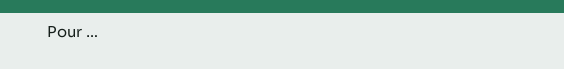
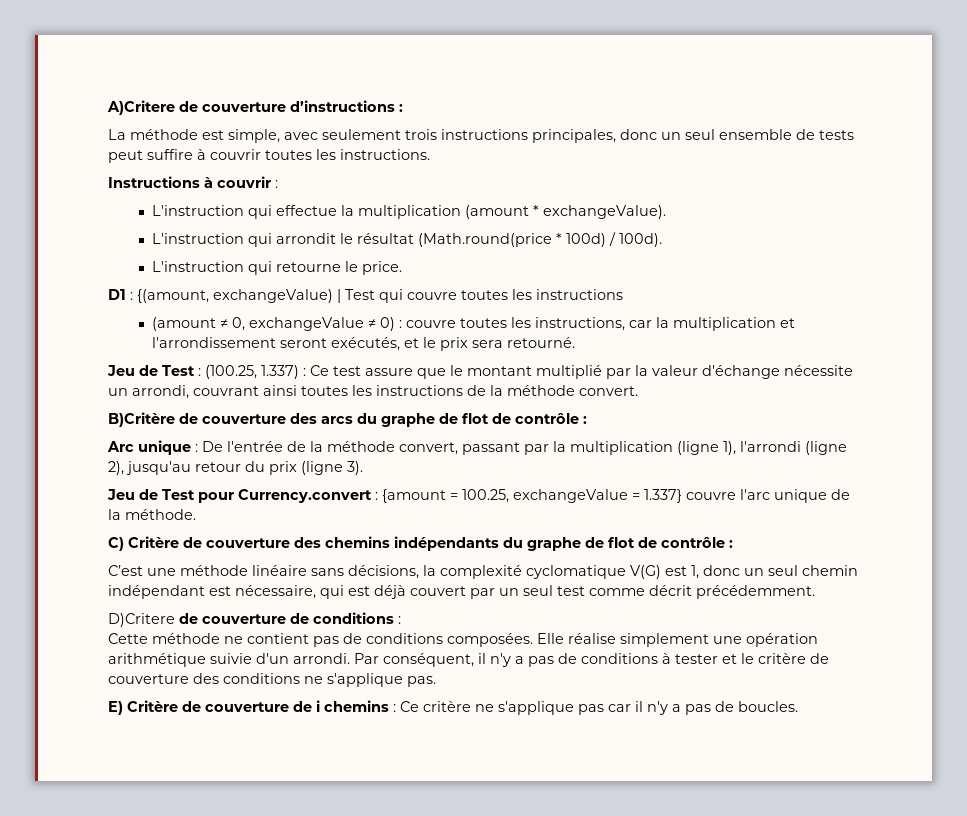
[47,26,99,38] Pour … -> [107,100,403,115] [108,129,854,143] [108,149,430,163] [108,176,278,188] [151,205,666,219] [151,232,662,247] [151,261,402,275] [108,289,623,303] [151,317,795,331] [151,337,575,351] [107,365,853,379] [108,385,638,399] [108,412,587,427] [107,440,847,455] [108,461,363,475] [107,489,850,503] [108,509,196,520] [108,536,733,551] [108,565,858,579] [108,585,815,599] [108,612,401,627] [108,633,818,647] [108,653,829,667] [108,673,436,687] [108,700,798,715] A)Critere de couverture d’instructions : // La méthode est simple, avec seulement trois instructions principales, donc un seul ensemble de tests peut suffire à couvrir toutes les instructions. // Instructions à couvrir : // L'instruction qui effectue la multiplication (amount * exchangeValue). // L'instruction qui arrondit le résultat (Math.round(price * 100d) / 100d). // L'instruction qui retourne le price. // D1 : {(amount, exchangeValue) | Test qui couvre toutes les instructions // (amount ≠ 0, exchangeValue ≠ 0) : couvre toutes les instructions, car la multiplication et l'arrondissement seront exécutés, et le prix sera retourné. // Jeu de Test : (100.25, 1.337) : Ce test assure que le montant multiplié par la valeur d'échange nécessite un arrondi, couvrant ainsi toutes les instructions de la méthode convert. // B)Critère de couverture des arcs du graphe de flot de contrôle : // Arc unique : De l'entrée de la méthode convert, passant par la multiplication (ligne 1), l'arrondi (ligne 2), jusqu'au retour du prix (ligne 3). // Jeu de Test pour Currency.convert : {amount = 100.25, exchangeValue = 1.337} couvre l'arc unique de la méthode. // C) Critère de couverture des chemins indépendants du graphe de flot de contrôle : // C’est une méthode linéaire sans décisions, la complexité cyclomatique V(G) est 1, donc un seul chemin indépendant est nécessaire, qui est déjà couvert par un seul test comme décrit précédemment. // D)Critere de couverture de conditions : // Cette méthode ne contient pas de conditions composées. Elle réalise simplement une opération arithmétique suivie d'un arrondi. Par conséquent, il n'y a pas de conditions à tester et le critère de couverture des conditions ne s'applique pas. // E) Critère de couverture de i chemins : Ce critère ne s'applique pas car il n'y a pas de boucles.

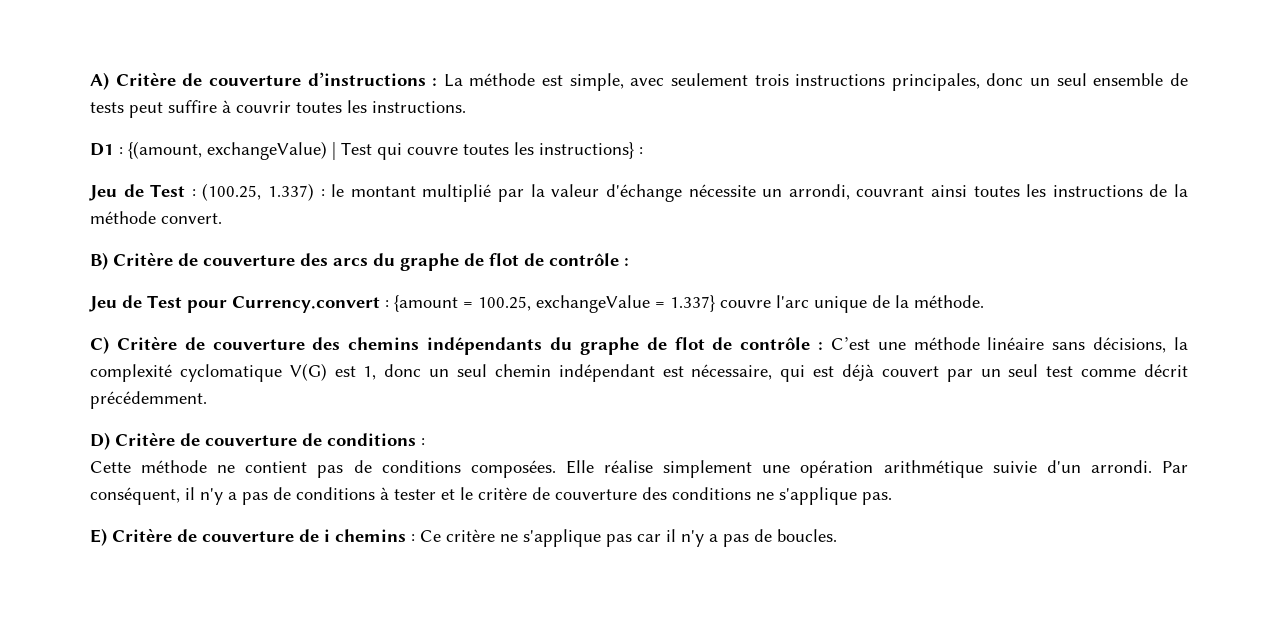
[107,100,175,115] A)Critere -> [90,72,176,90] A) Critère
(403, 108) // -> (438, 82) none
[108,176,278,188] [151,205,666,219] [151,232,662,247] [151,261,402,275] // Instructions à couvrir : // L'instruction qui effectue la multiplication (amount * exchangeValue). // L'instruction qui arrondit le résultat (Math.round(price * 100d) / 100d). // L'instruction qui retourne le price. -> (466, 107) none
[536,289,623,300] [151,317,795,331] [151,337,575,351] instructions // (amount ≠ 0, exchangeValue ≠ 0) : couvre toutes les instructions, car la multiplication et l'arrondissement seront exécutés, et le prix sera retourné. -> [539,142,643,159] instructions} :
[310,365,446,379] Ce test assure que -> (325, 193) none
[108,412,175,427] B)Critère -> [90,252,173,270] B) Critère
[107,440,847,455] [108,461,363,475] // Arc unique : De l'entrée de la méthode convert, passant par la multiplication (ligne 1), l'arrondi (ligne 2), jusqu'au retour du prix (ligne 3). -> (629, 262) none
(733, 544) // -> (824, 346) none
[108,613,175,627] D)Critere -> [90,432,175,450] D) Critère

